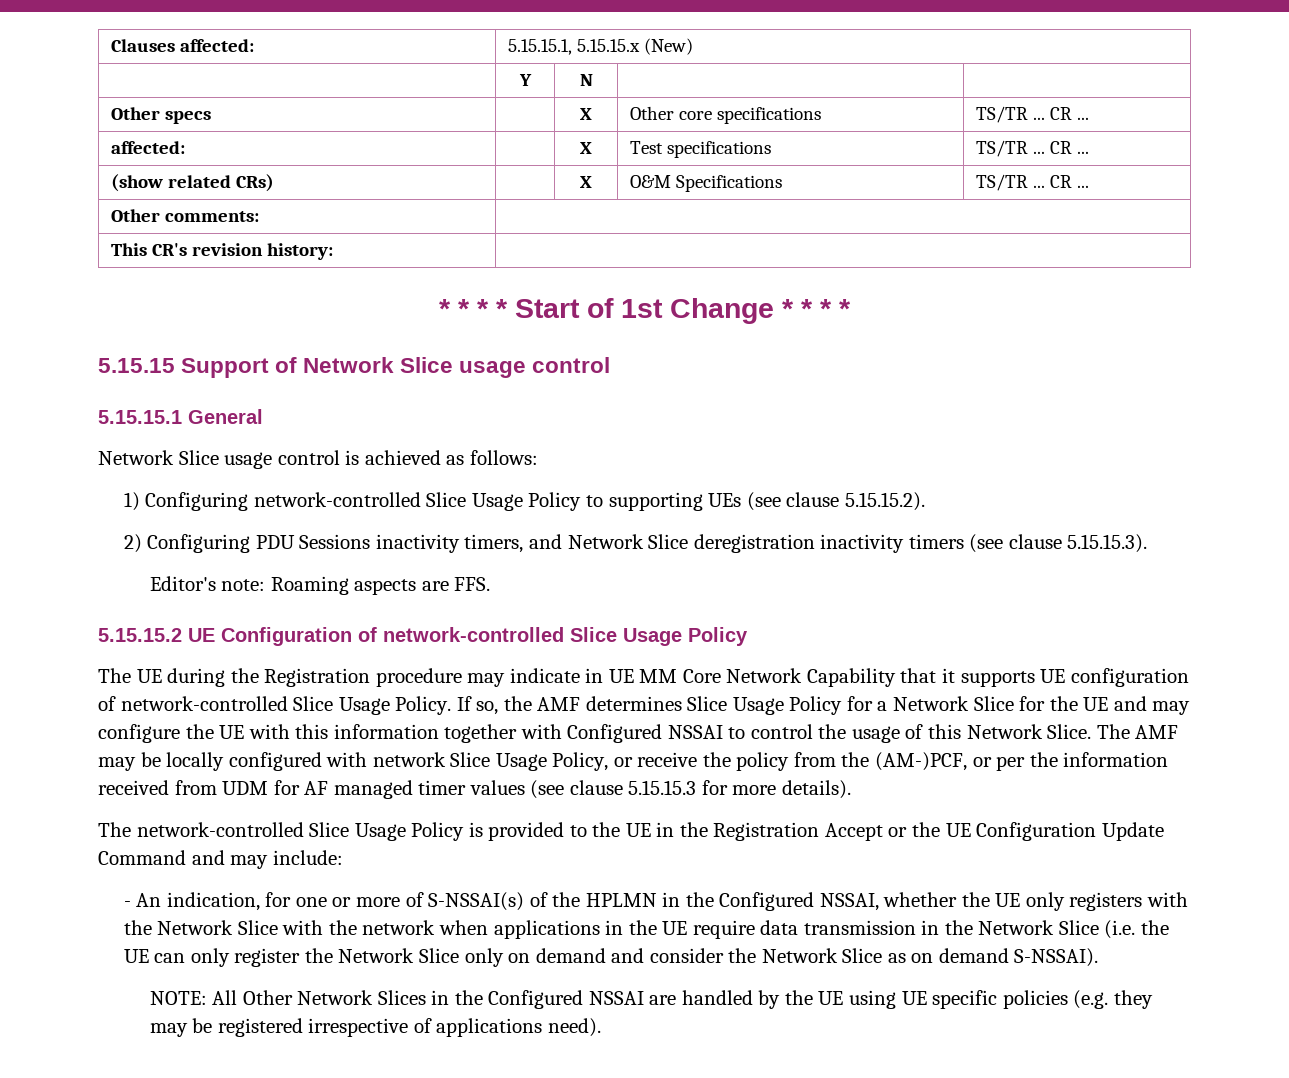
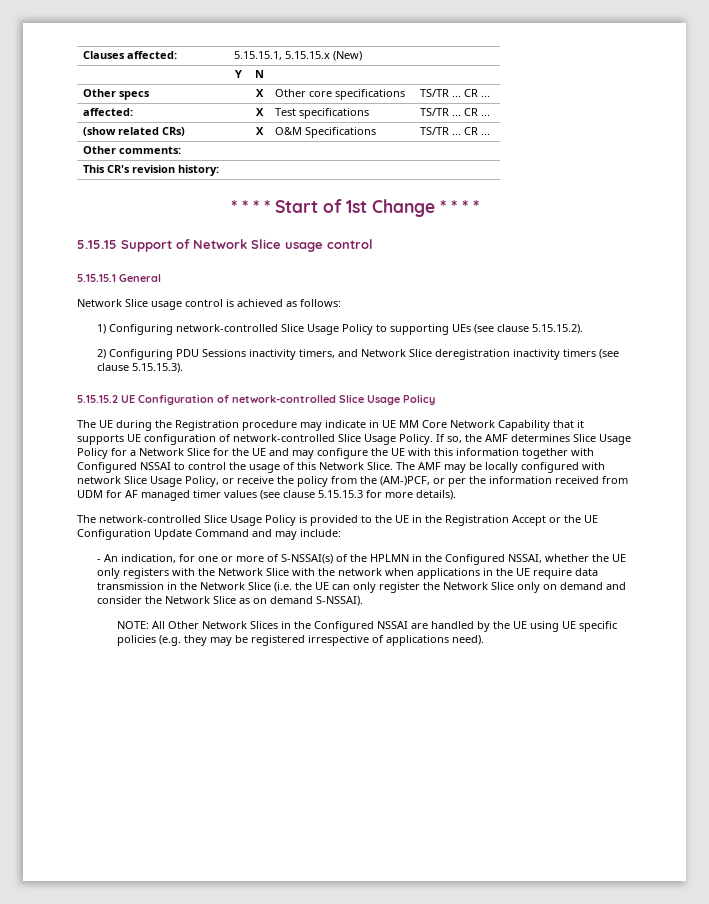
[149,576,491,595] // Editor's note: Roaming aspects are FFS. -> (183, 368) none

